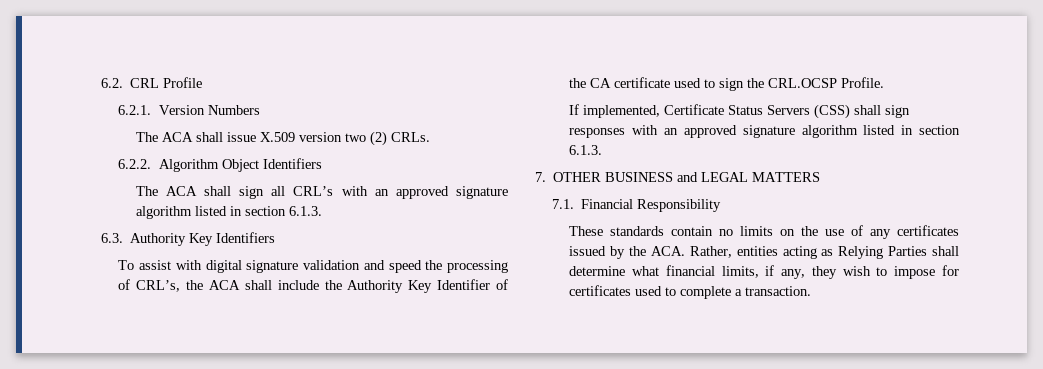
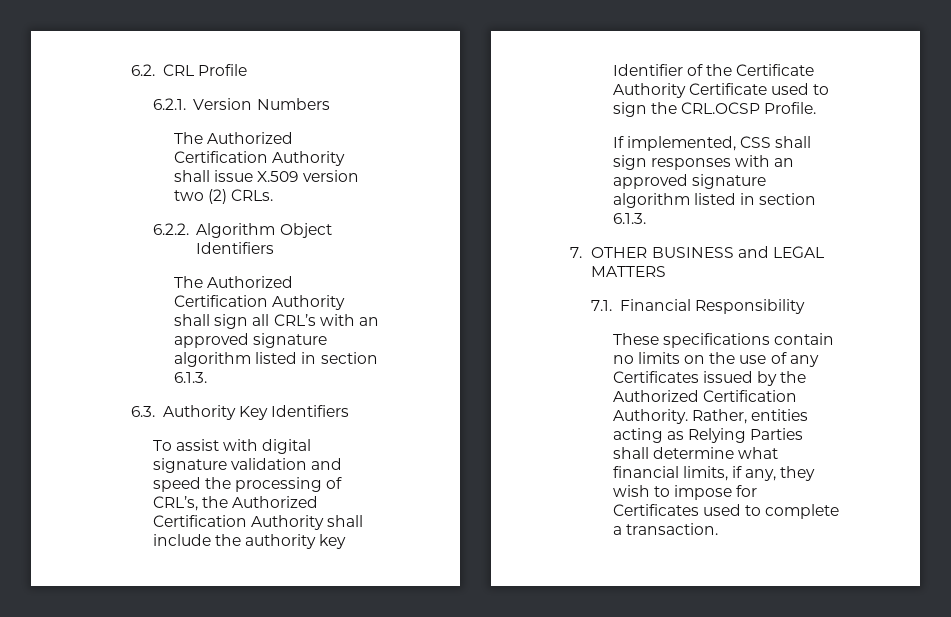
[161,132,193,142] ACA -> [207,132,294,144] [174,151,346,166] Authorized Certification Authority
[165,186,197,196] ACA -> [207,276,294,288] [174,295,346,310] Authorized Certification Authority
[208,280,240,290] ACA -> [232,496,319,508] [152,515,324,530] Authorized Certification Authority
[347,280,433,293] Authority Key -> [245,534,347,549] authority key
[590,77,671,88] CA certificate -> [736,64,815,76] [612,83,767,98] Certificate Authority Certificate
[664,104,851,119] Certificate Status Servers (CSS) -> [740,136,772,148] CSS
[610,226,665,236] standards -> [662,333,770,348] specifications
[897,225,959,236] certificates -> [612,371,699,383] Certificates
[650,246,685,256] ACA. -> [612,390,797,402] [612,409,688,424] Authorized Certification Authority.
[569,285,632,296] certificates -> [612,504,699,516] Certificates

